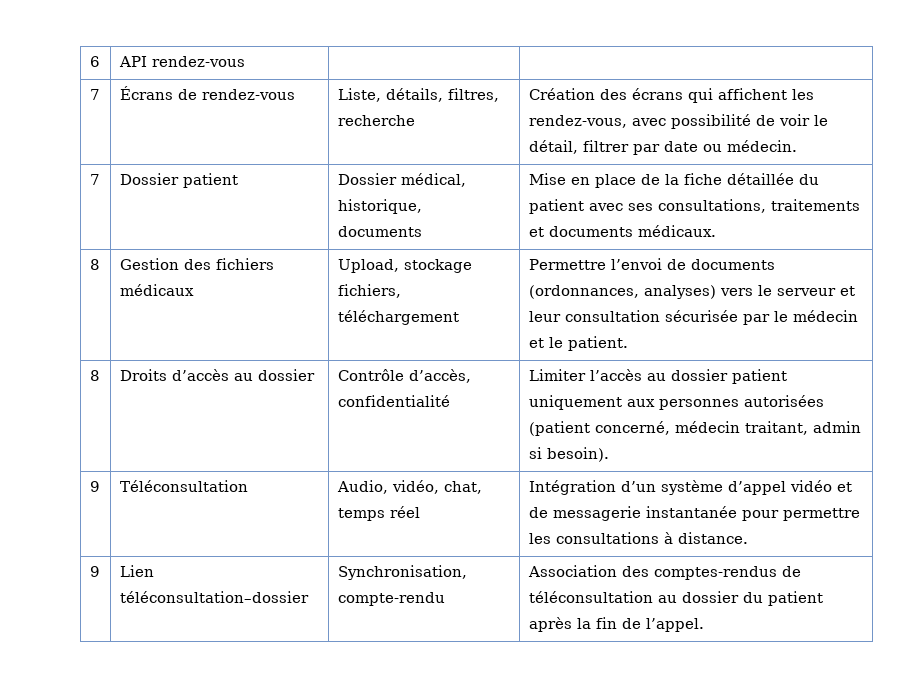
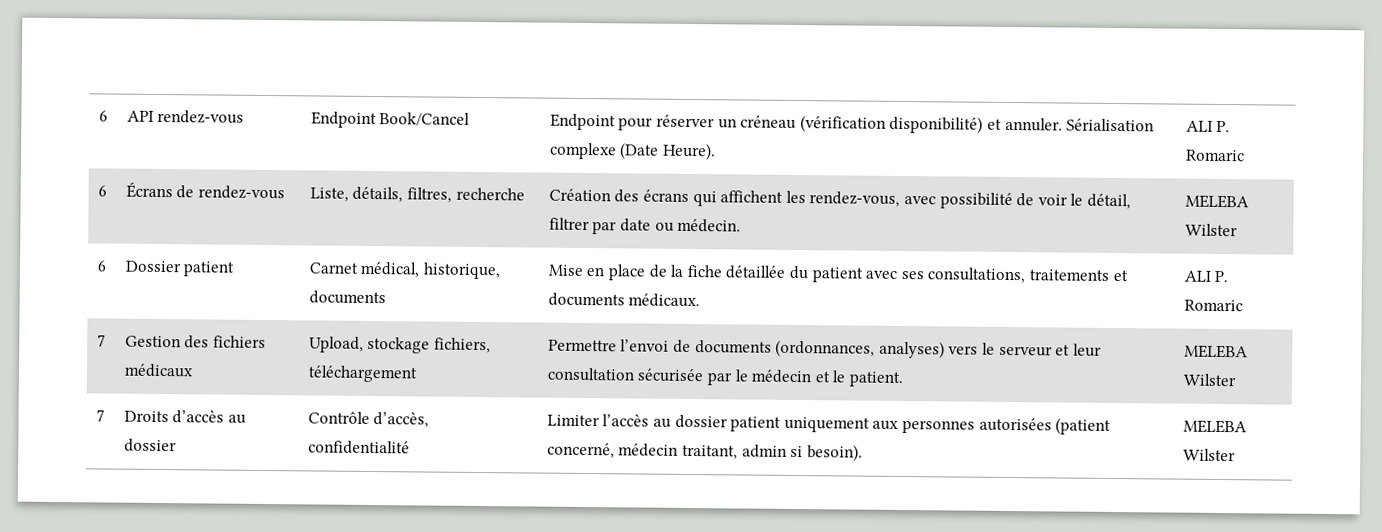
[89,89,100,100] | // 7 -> [310,111,471,129] [549,113,1155,134] [549,142,717,161] [1185,120,1231,133] [1185,149,1245,162] [97,185,107,197] Endpoint Book/Cancel | Endpoint pour réserver un créneau (vérification disponibilité) et annuler. Sérialisation complexe (Date Heure). | ALI P. Romaric // 6
[89,174,100,185] // 7 -> [1184,194,1249,209] [1184,223,1238,237] [96,260,107,272] | MELEBA Wilster // 6
[337,173,397,185] Dossier -> [308,262,359,274] Carnet
[89,259,100,270] // 8 -> [1183,270,1229,283] [1183,299,1243,312] [96,334,106,347] | ALI P. Romaric // 7
[89,370,100,381] // 8 -> [1183,344,1248,359] [1182,373,1237,387] [95,409,105,422] | MELEBA Wilster // 7
[89,481,100,492] [119,480,248,492] [336,480,482,494] [337,506,420,521] [528,480,852,495] [528,506,860,521] [528,532,748,544] [89,566,100,577] [119,565,154,577] [119,591,309,603] [337,565,467,580] [337,592,445,606] [527,565,801,580] [528,591,823,606] [528,617,704,632] // 9 | Téléconsultation | Audio, vidéo, chat, temps réel | Intégration d’un système d’appel vidéo et de messagerie instantanée pour permettre les consultations à distance. // 9 | Lien téléconsultation–dossier | Synchronisation, compte-rendu | Association des comptes-rendus de téléconsultation au dossier du patient après la fin de l’appel. -> [1182,419,1247,434] [1182,448,1236,462] | MELEBA Wilster

